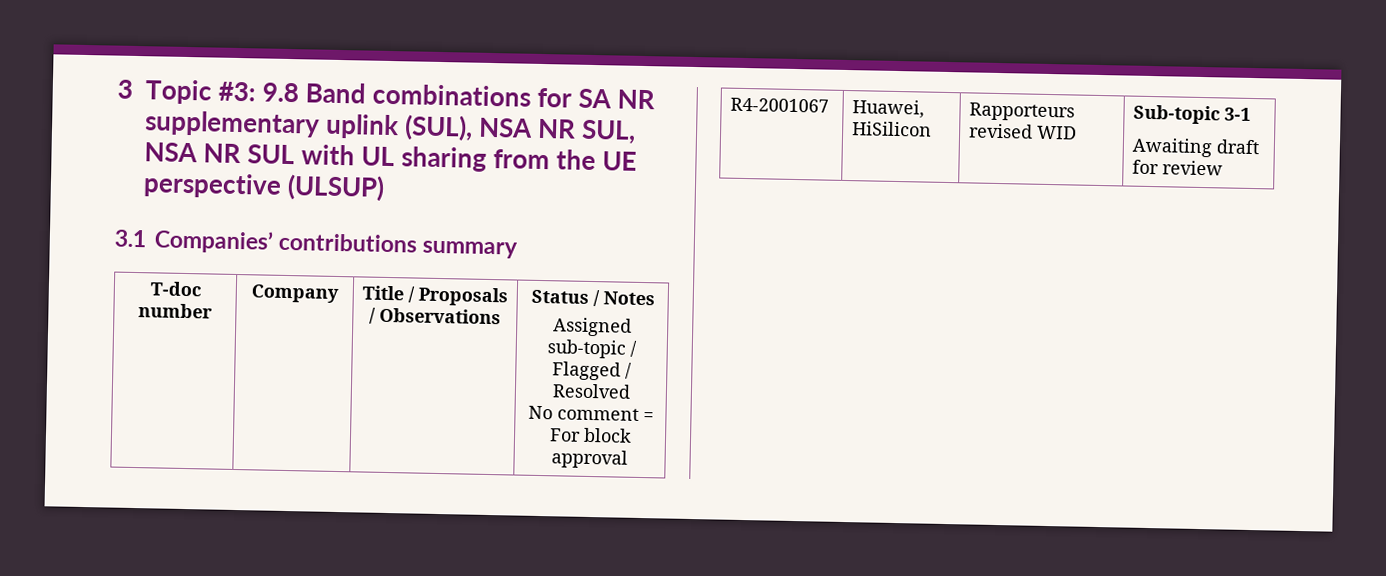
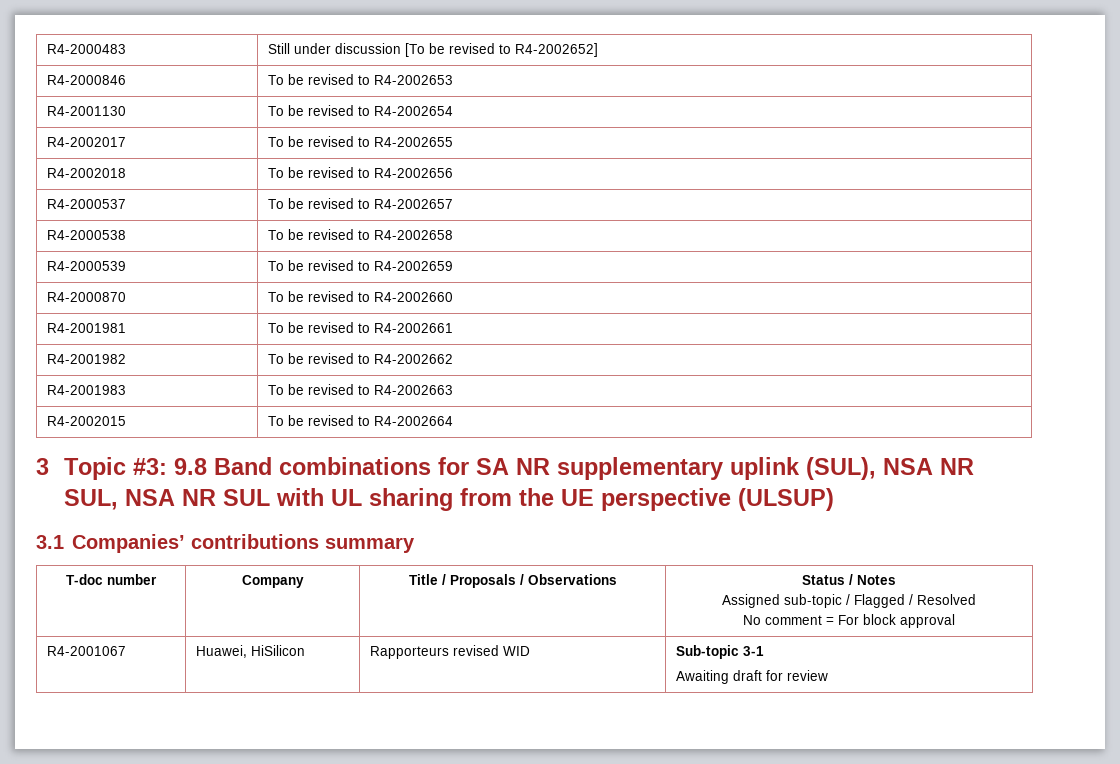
(117, 89) none -> [47,44,127,54] [268,43,599,57] [47,75,127,85] [268,74,454,85] [47,106,127,116] [268,105,454,116] [47,137,127,147] [268,136,454,147] [47,168,127,178] [268,167,454,178] [47,199,127,209] [268,198,454,209] [47,230,127,240] [268,229,454,240] [47,261,127,271] [268,260,454,271] [47,292,127,302] [268,291,454,302] [47,323,127,333] [268,322,454,333] [47,354,127,364] [268,353,454,364] [47,385,127,395] [268,384,454,395] [47,416,127,426] [268,415,454,426] R4-2000483 | Still under discussion [To be revised to R4-2002652] // R4-2000846 | To be revised to R4-2002653 // R4-2001130 | To be revised to R4-2002654 // R4-2002017 | To be revised to R4-2002655 // R4-2002018 | To be revised to R4-2002656 // R4-2000537 | To be revised to R4-2002657 // R4-2000538 | To be revised to R4-2002658 // R4-2000539 | To be revised to R4-2002659 // R4-2000870 | To be revised to R4-2002660 // R4-2001981 | To be revised to R4-2002661 // R4-2001982 | To be revised to R4-2002662 // R4-2001983 | To be revised to R4-2002663 // R4-2002015 | To be revised to R4-2002664 //

